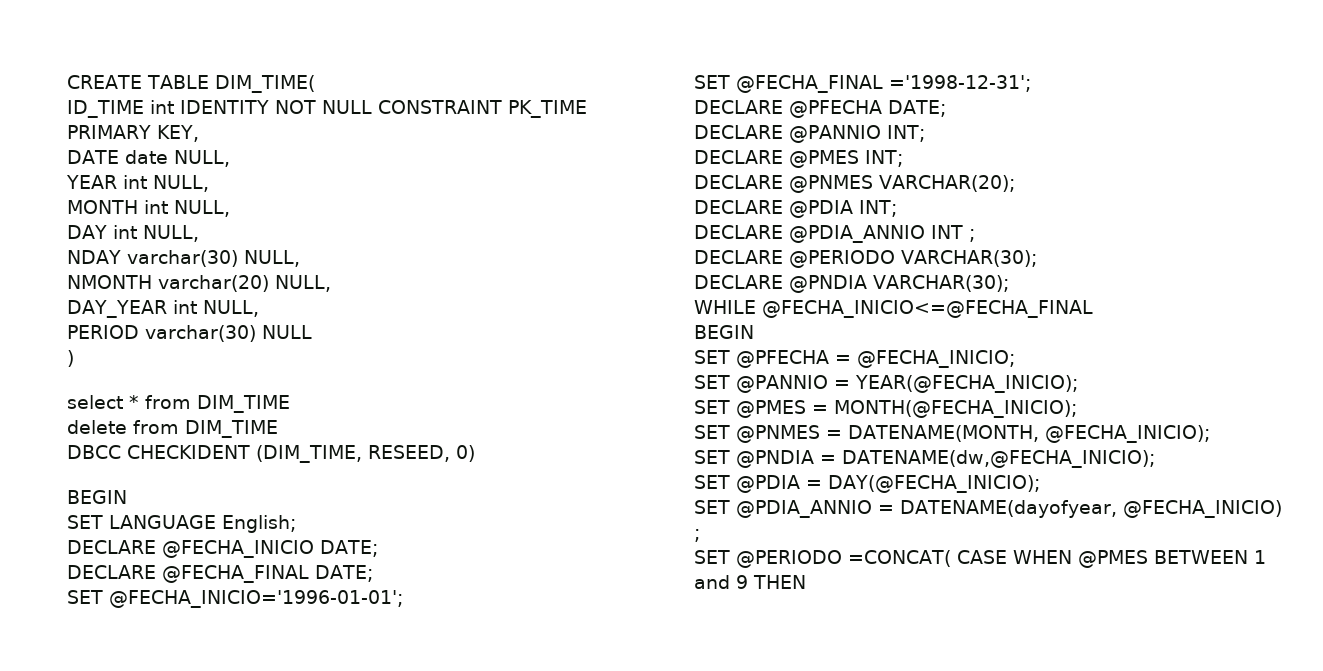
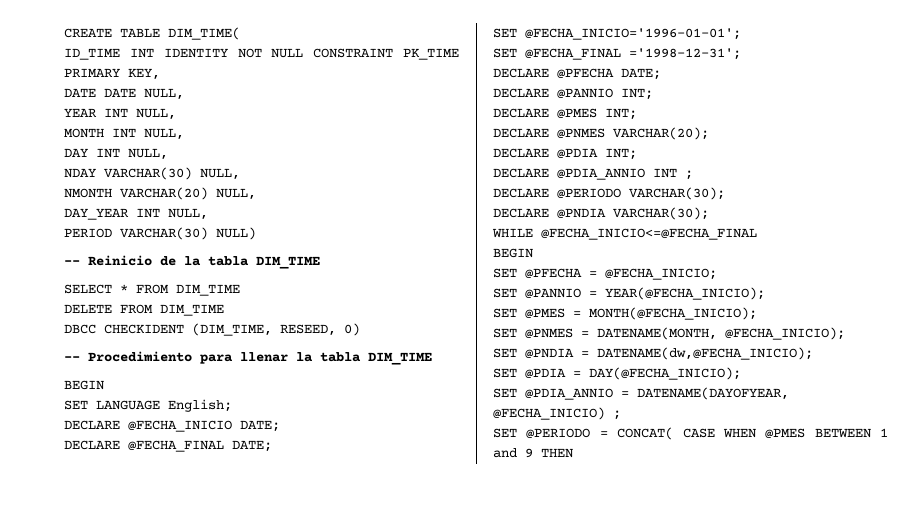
[150,100,174,114] int -> [129,48,154,58] INT
[124,150,168,164] date -> [104,88,136,97] DATE
[123,175,147,189] int -> [104,108,128,118] INT
[144,200,168,214] int -> [112,128,136,138] INT
[112,225,137,239] int -> [96,148,120,158] INT
[126,250,238,267] varchar(30) -> [104,167,192,180] VARCHAR(30)
[158,275,269,292] varchar(20) -> [120,187,208,200] VARCHAR(20)
[172,300,197,314] int -> [136,208,160,218] INT
[145,325,312,342] [67,350,74,367] [67,395,290,413] [67,420,179,434] varchar(30) NULL // ) // select * from DIM_TIME // delete from -> [120,227,256,240] [64,255,320,269] [64,284,240,296] [64,304,153,314] VARCHAR(30) NULL) // -- Reinicio de la tabla DIM_TIME // SELECT * FROM DIM_TIME // DELETE FROM
(475, 453) none -> [64,351,432,365] // -- Procedimiento para llenar la tabla DIM_TIME
[900,500,1117,518] DATENAME(dayofyear, -> [637,387,789,400] DATENAME(DAYOFYEAR,
[848,550,951,567] =CONCAT( -> [599,427,674,440] = CONCAT(

